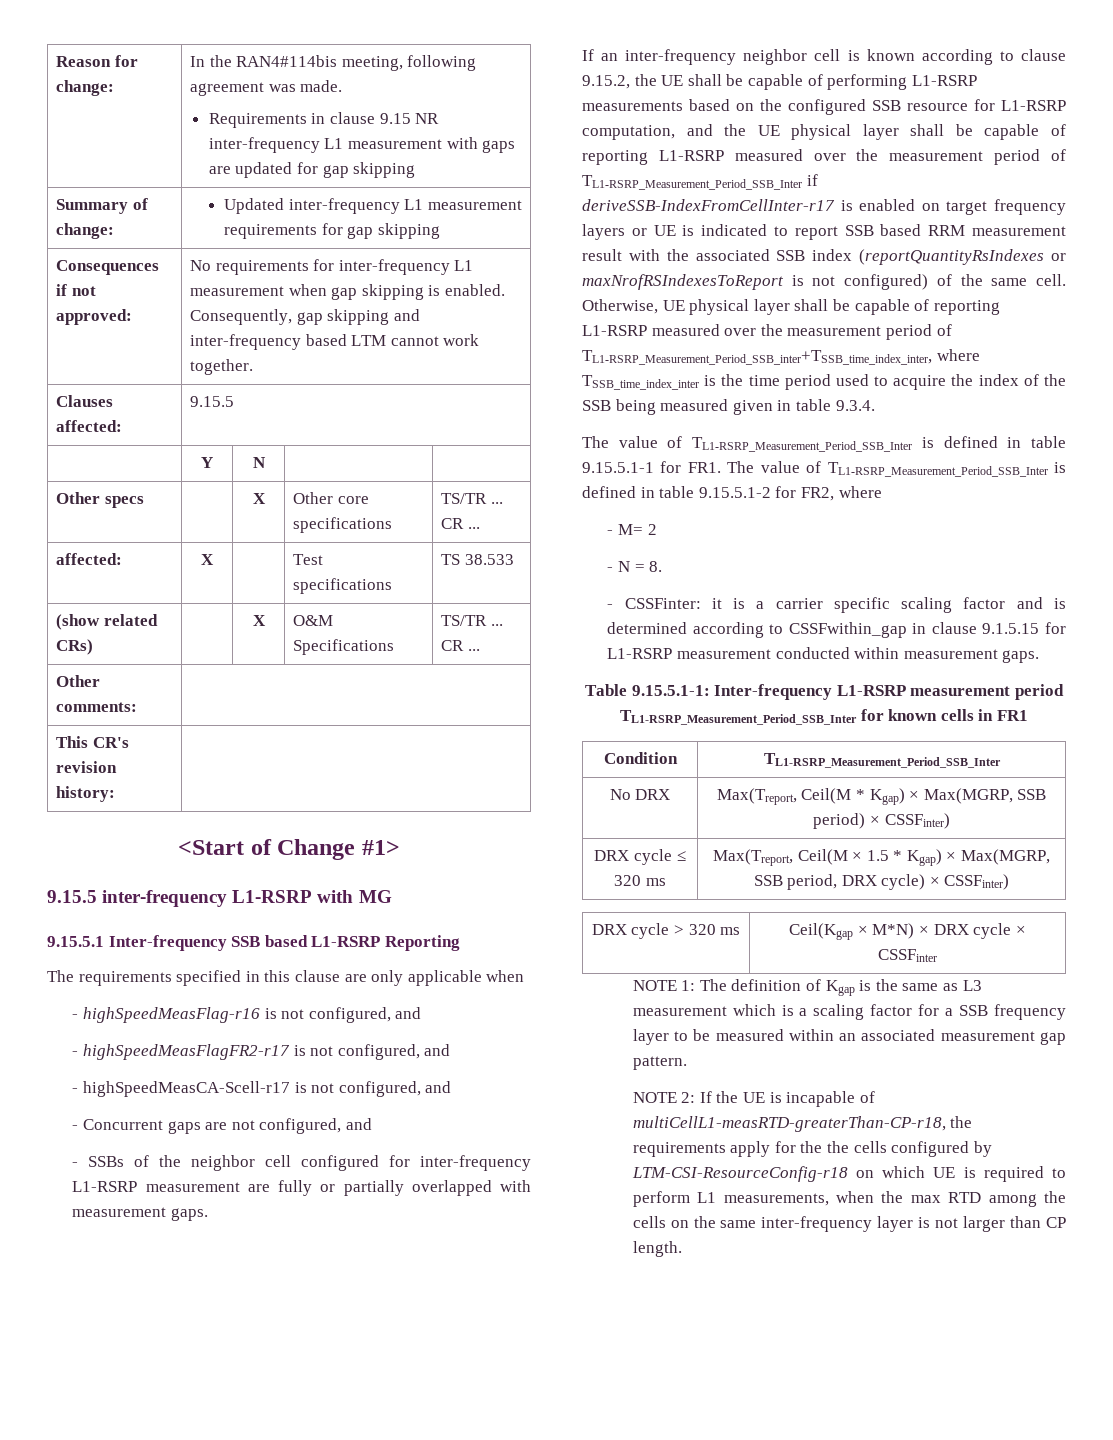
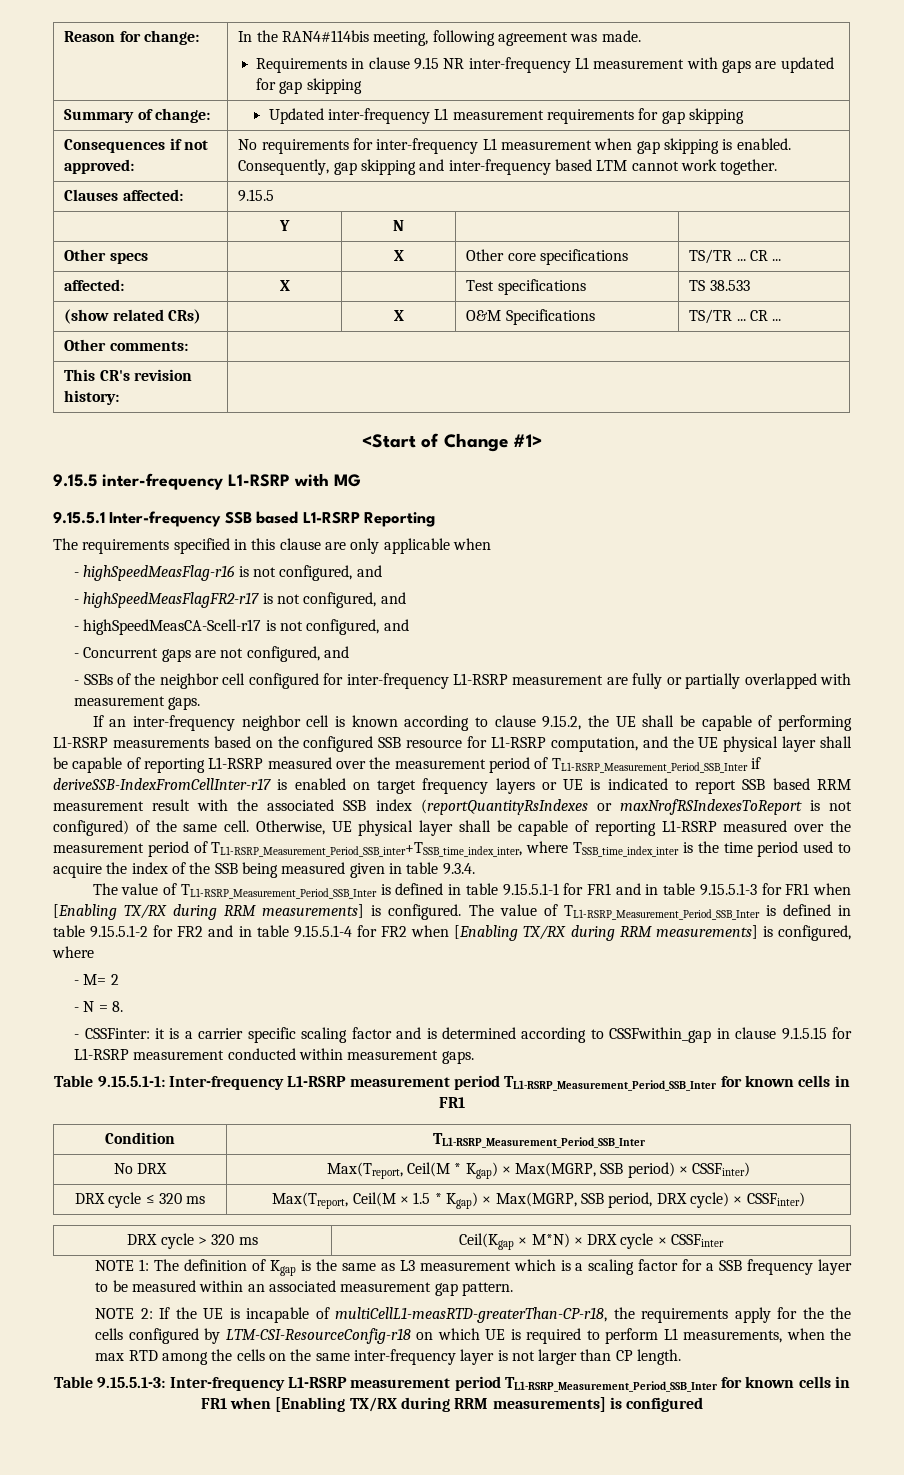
[687,462,721,473] FR1. -> [586,883,852,896] [53,904,462,920] FR1 and in table 9.15.5.1-3 for FR1 when [Enabling TX/RX during RRM measurements] is configured.
[800,487,834,501] FR2, -> [177,925,852,941] FR2 and in table 9.15.5.1-4 for FR2 when [Enabling TX/RX during RRM measurements] is configured,
(682, 1249) none -> [53,1376,851,1392] [200,1397,704,1412] // Table 9.15.5.1-3: Inter-frequency L1-RSRP measurement period TL1-RSRP_Measurement_Period_SSB_Inter for known cells in FR1 when [Enabling TX/RX during RRM measurements] is configured

